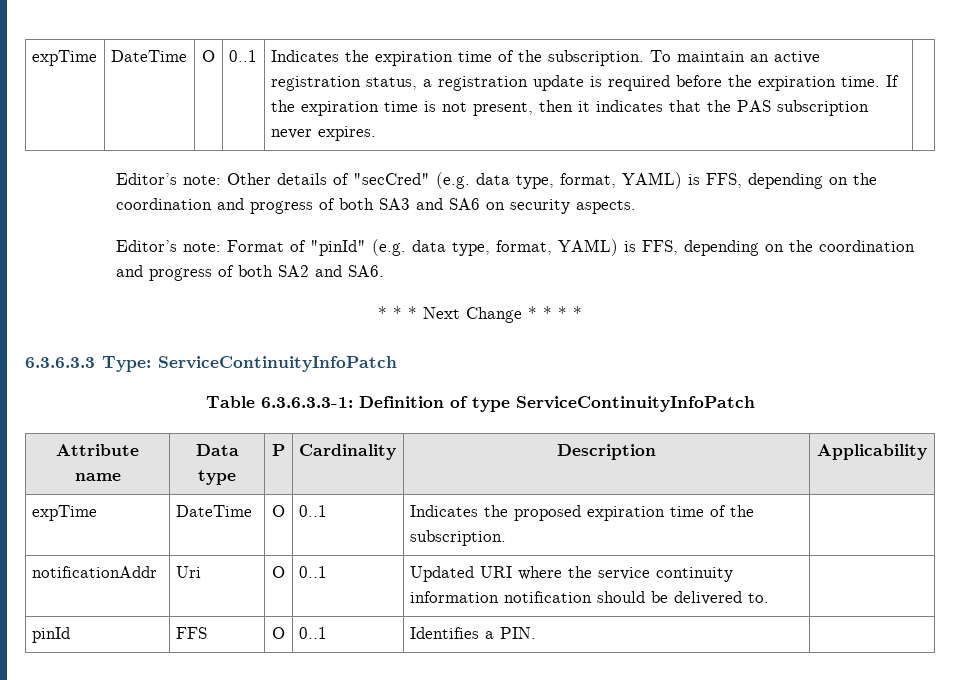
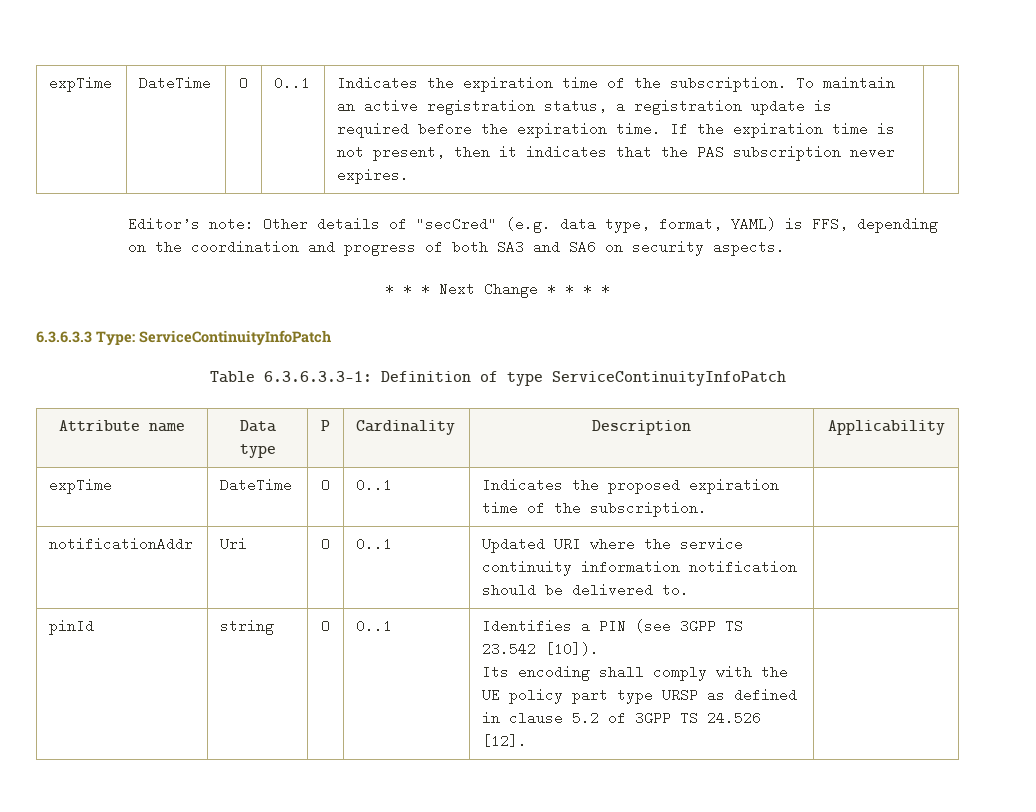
[116,239,916,256] [116,265,385,281] // Editor’s note: Format of "pinId" (e.g. data type, format, YAML) is FFS, depending on the coordination and progress of both SA2 and SA6. -> (786, 248) none
[175,627,207,639] FFS -> [220,620,275,635] string
[499,627,536,639] PIN. -> [599,619,744,633] [482,642,600,656] [482,665,789,681] [482,688,798,704] [482,711,762,725] [482,734,528,748] PIN (see 3GPP TS 23.542 [10]). // Its encoding shall comply with the UE policy part type URSP as defined in clause 5.2 of 3GPP TS 24.526 [12].

